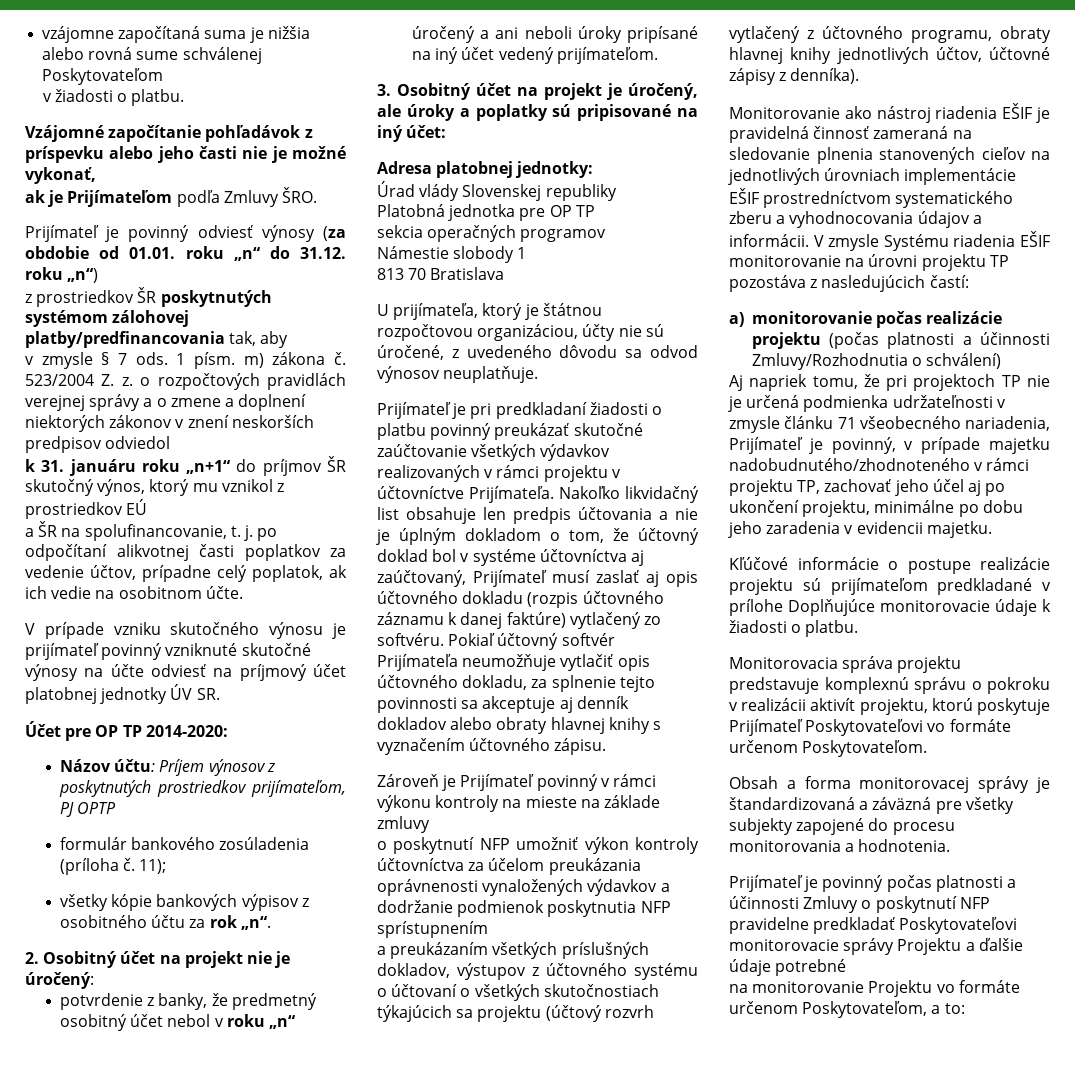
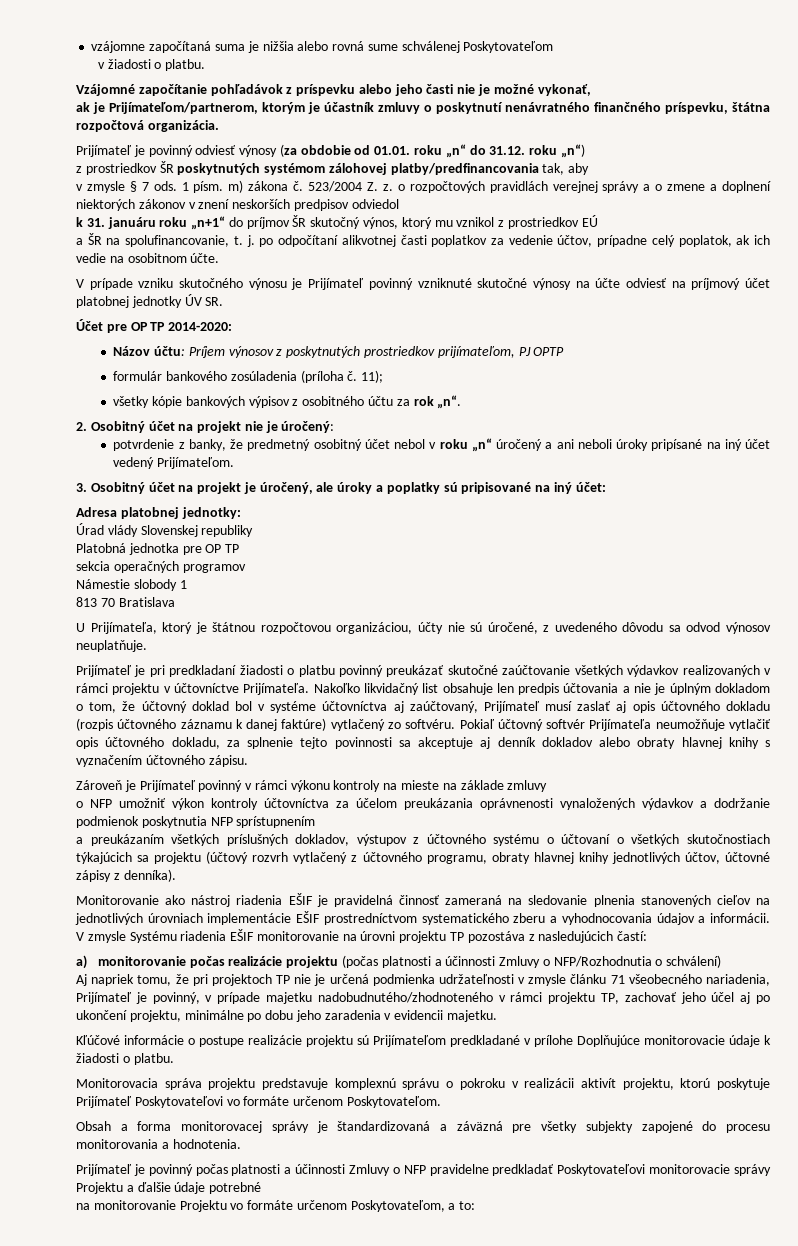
[67,187,317,207] Prijímateľom podľa Zmluvy ŠRO. -> [109,102,770,114] [76,120,219,132] Prijímateľom/partnerom, ktorým je účastník zmluvy o poskytnutí nenávratného finančného príspevku, štátna rozpočtová organizácia.
[25,643,99,660] prijímateľ -> [308,278,364,290] Prijímateľ
[556,47,658,64] prijímateľom. -> [157,457,235,469] Prijímateľom.
[393,303,479,320] prijímateľa, -> [90,622,157,634] Prijímateľa,
[393,837,475,854] poskytnutí -> (83, 804) none
[751,353,908,370] Zmluvy/Rozhodnutia -> [499,956,652,968] Zmluvy o NFP/Rozhodnutia
[830,578,928,595] prijímateľom -> [373,1035,446,1047] Prijímateľom
[875,896,957,913] poskytnutí -> (400, 1170) none

